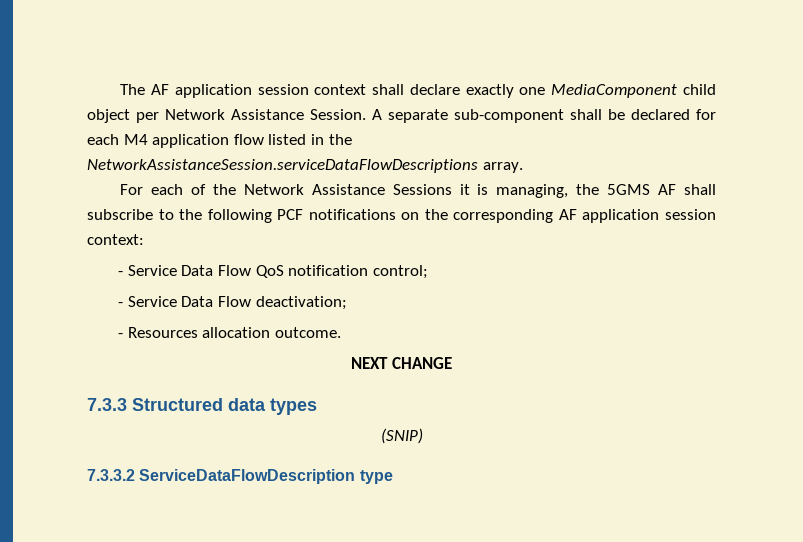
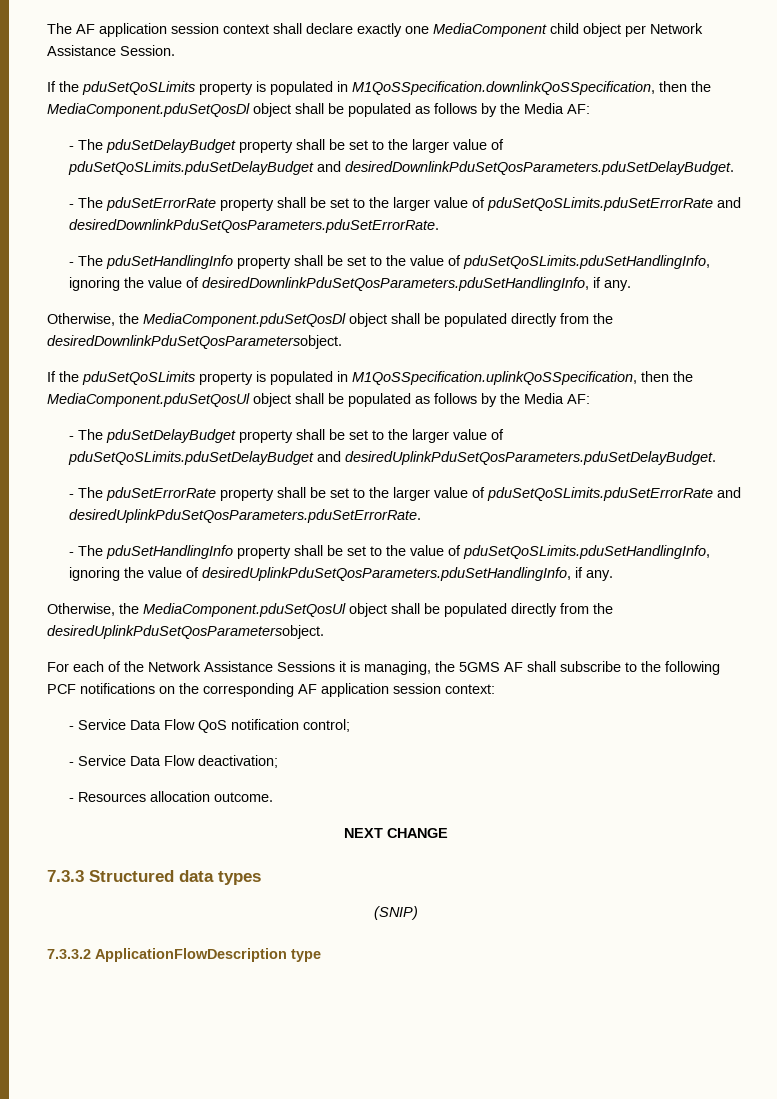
[372,109,716,123] [87,134,352,148] [87,159,523,173] A separate sub-component shall be declared for each M4 application flow listed in the NetworkAssistanceSession.serviceDataFlowDescriptions array. -> [47,81,711,95] [47,103,590,117] [68,139,504,153] [67,161,734,175] [68,197,741,211] [68,219,439,233] [68,255,710,269] [68,277,631,291] [47,313,613,327] [47,335,342,349] [47,371,693,385] [47,393,590,407] [68,429,504,443] [67,451,716,465] [68,487,741,501] [68,509,421,523] [68,545,710,559] [68,567,613,581] [47,603,613,617] [47,625,324,639] // If the pduSetQoSLimits property is populated in M1QoSSpecification.downlinkQoSSpecification, then the MediaComponent.pduSetQosDl object shall be populated as follows by the Media AF: // - The pduSetDelayBudget property shall be set to the larger value of pduSetQoSLimits.pduSetDelayBudget and desiredDownlinkPduSetQosParameters.pduSetDelayBudget. // - The pduSetErrorRate property shall be set to the larger value of pduSetQoSLimits.pduSetErrorRate and desiredDownlinkPduSetQosParameters.pduSetErrorRate. // - The pduSetHandlingInfo property shall be set to the value of pduSetQoSLimits.pduSetHandlingInfo, ignoring the value of desiredDownlinkPduSetQosParameters.pduSetHandlingInfo, if any. // Otherwise, the MediaComponent.pduSetQosDl object shall be populated directly from the desiredDownlinkPduSetQosParametersobject. // If the pduSetQoSLimits property is populated in M1QoSSpecification.uplinkQoSSpecification, then the MediaComponent.pduSetQosUl object shall be populated as follows by the Media AF: // - The pduSetDelayBudget property shall be set to the larger value of pduSetQoSLimits.pduSetDelayBudget and desiredUplinkPduSetQosParameters.pduSetDelayBudget. // - The pduSetErrorRate property shall be set to the larger value of pduSetQoSLimits.pduSetErrorRate and desiredUplinkPduSetQosParameters.pduSetErrorRate. // - The pduSetHandlingInfo property shall be set to the value of pduSetQoSLimits.pduSetHandlingInfo, ignoring the value of desiredUplinkPduSetQosParameters.pduSetHandlingInfo, if any. // Otherwise, the MediaComponent.pduSetQosUl object shall be populated directly from the desiredUplinkPduSetQosParametersobject.
[139,469,356,484] ServiceDataFlowDescription -> [95,948,287,962] ApplicationFlowDescription

